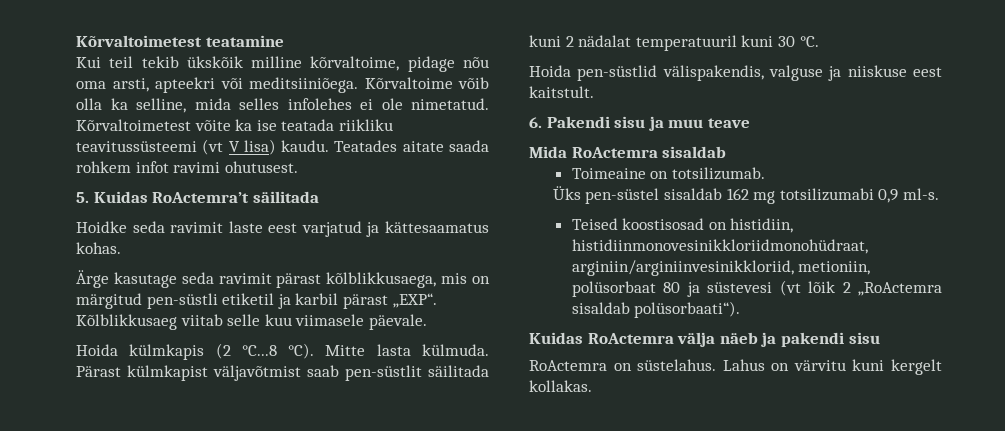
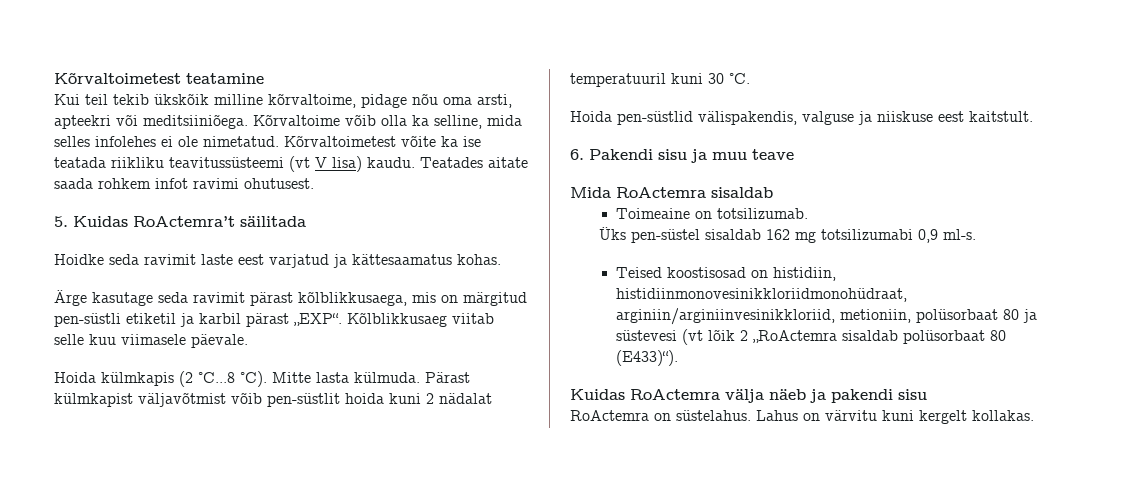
[307,365,489,381] saab pen-süstlit säilitada -> [231,392,384,407] võib pen-süstlit hoida
[634,301,741,318] polüsorbaati“). -> [903,330,1007,344] [616,350,679,366] polüsorbaat 80 (E433)“).

